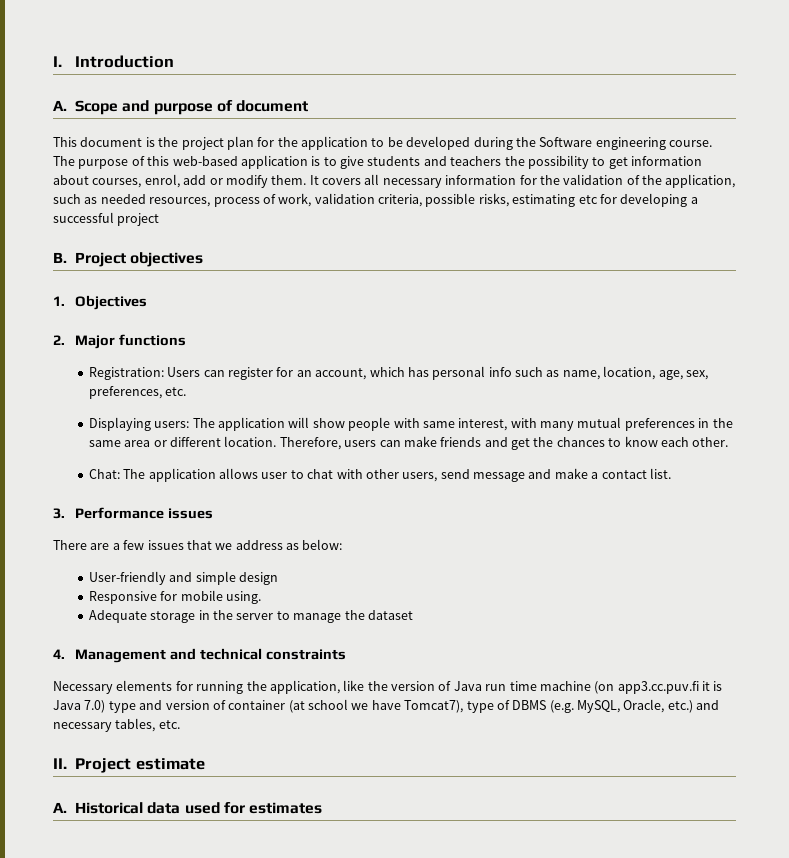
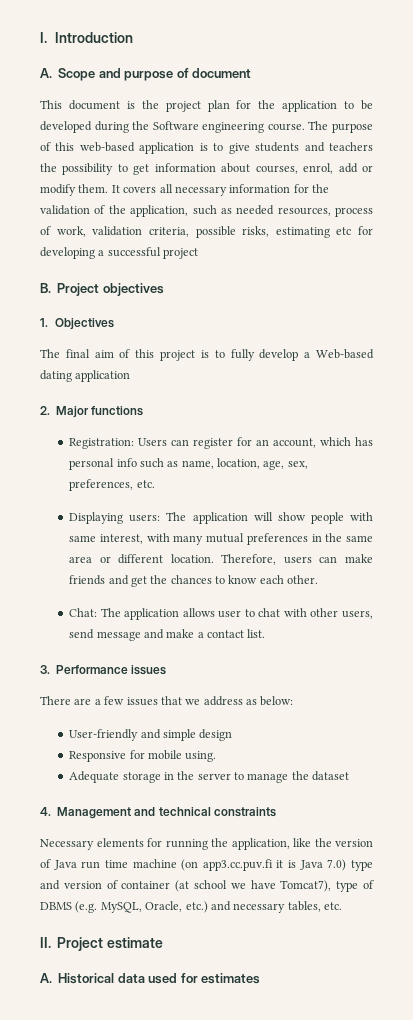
(148, 302) none -> [40,349,374,361] [40,370,131,382] // The final aim of this project is to fully develop a Web-based dating application

